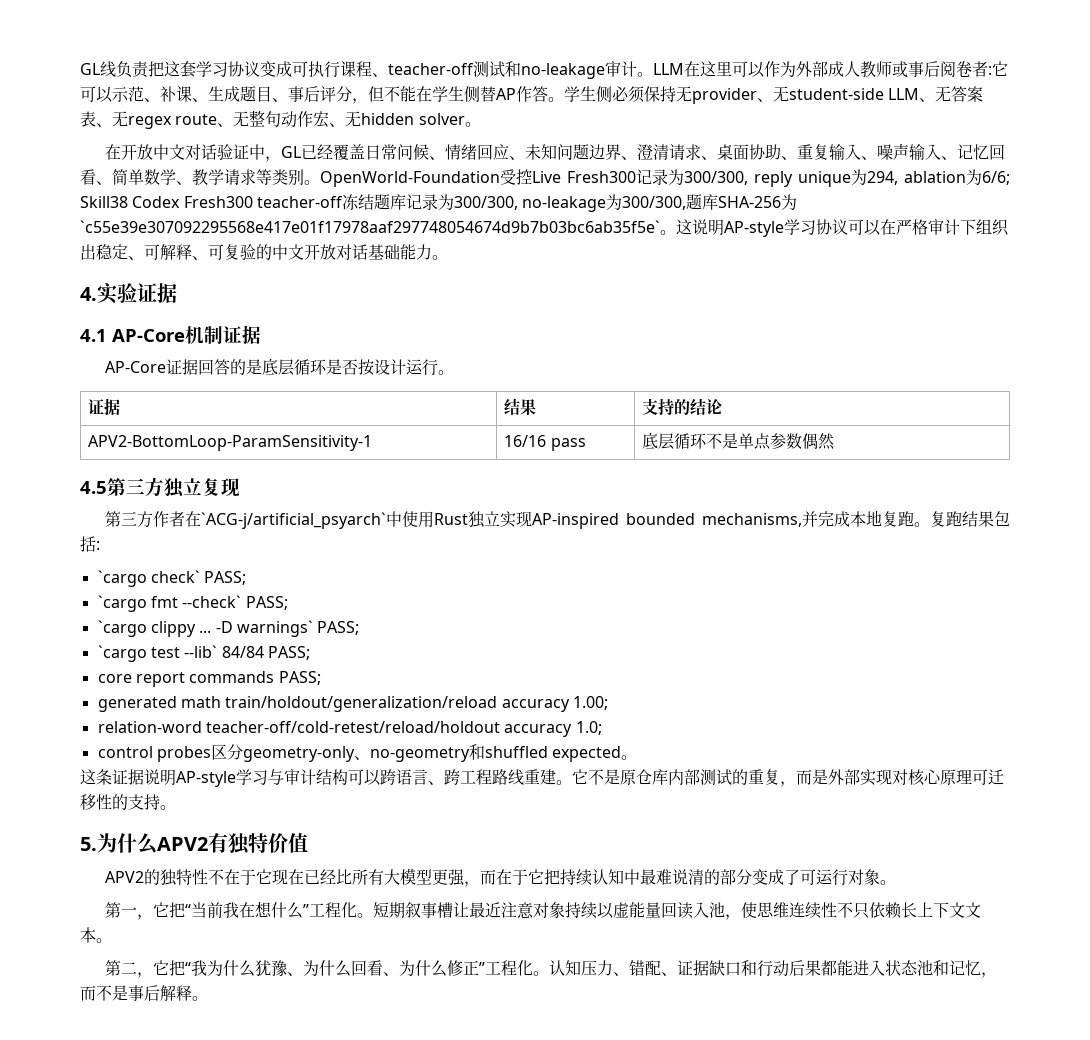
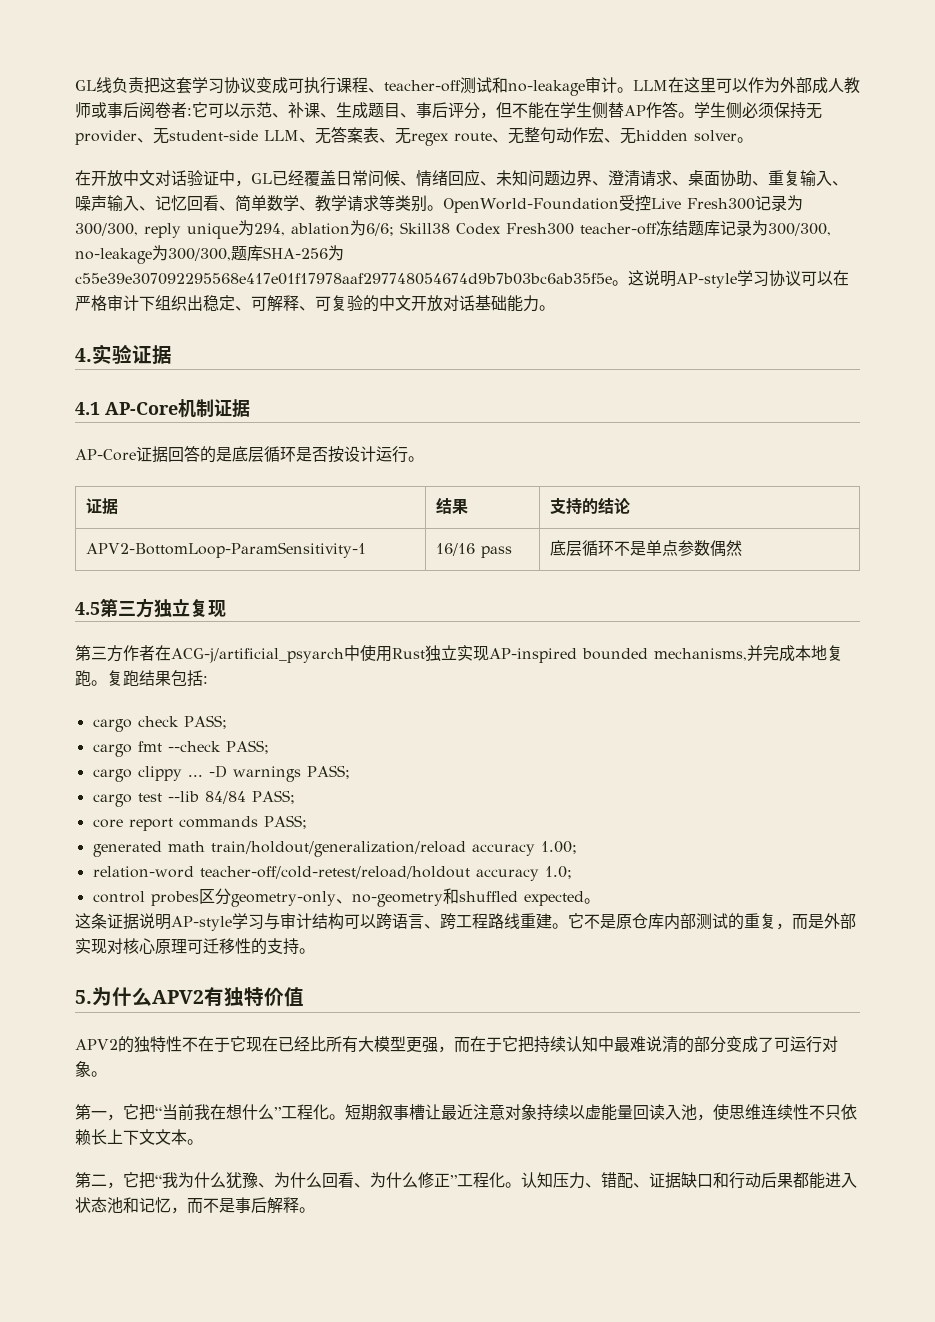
[80,220,660,233] `c55e39e307092295568e417e01f17978aaf297748054674d9b7b03bc6ab35f5e` -> [75,273,612,285] c55e39e307092295568e417e01f17978aaf297748054674d9b7b03bc6ab35f5e
[200,512,386,529] `ACG-j/artificial_psyarch` -> [171,648,344,663] ACG-j/artificial_psyarch
[97,570,247,587] [97,595,288,612] [97,620,147,637] `cargo check` PASS; // `cargo fmt --check` PASS; // `cargo -> [92,715,227,732] [92,740,269,757] [92,769,132,782] cargo check PASS; // cargo fmt --check PASS; // cargo
[236,620,360,637] [97,645,218,662] warnings` PASS; // `cargo test --lib` -> [232,765,350,782] [92,791,199,807] warnings PASS; // cargo test --lib

